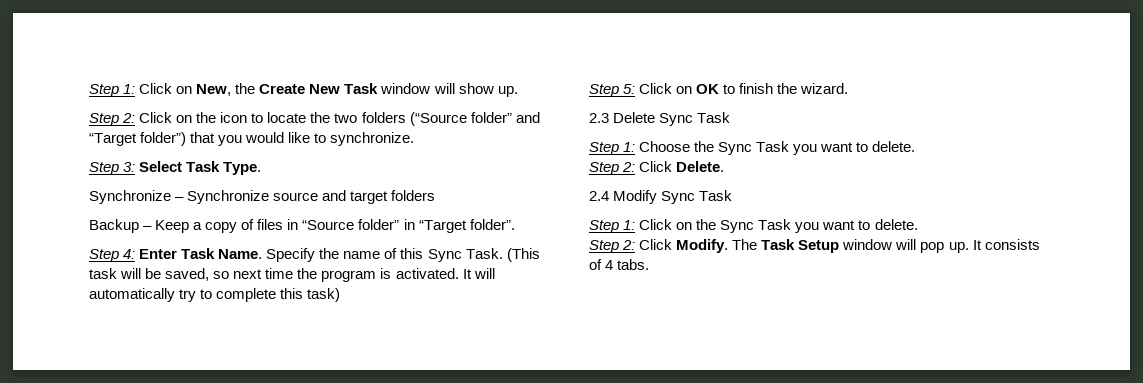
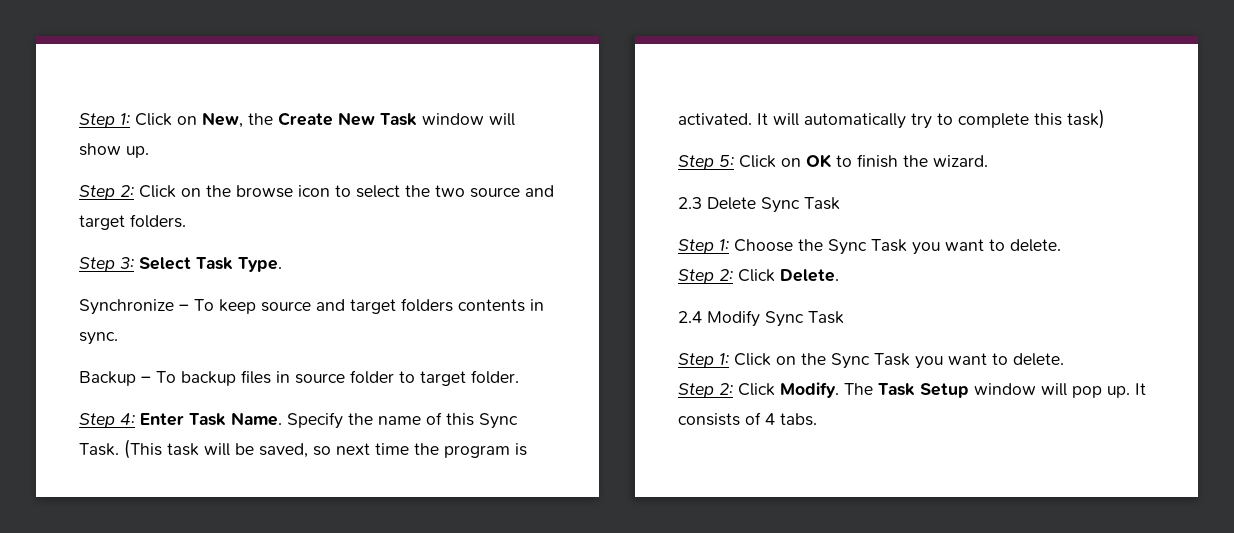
(217, 117) none -> [236,185,293,198] browse
[267,112,307,123] locate -> [356,185,400,198] select
[361,112,540,126] [89,132,415,146] folders (“Source folder” and “Target folder”) that you would like to synchronize. -> [470,185,554,198] [79,214,186,230] source and target folders.
[187,190,270,204] Synchronize -> [194,299,256,314] To keep
(436, 195) none -> [458,299,544,312] [79,332,118,345] contents in sync.
[155,219,515,233] Keep a copy of files in “Source folder” in “Target folder”. -> [156,370,519,386] To backup files in source folder to target folder.

